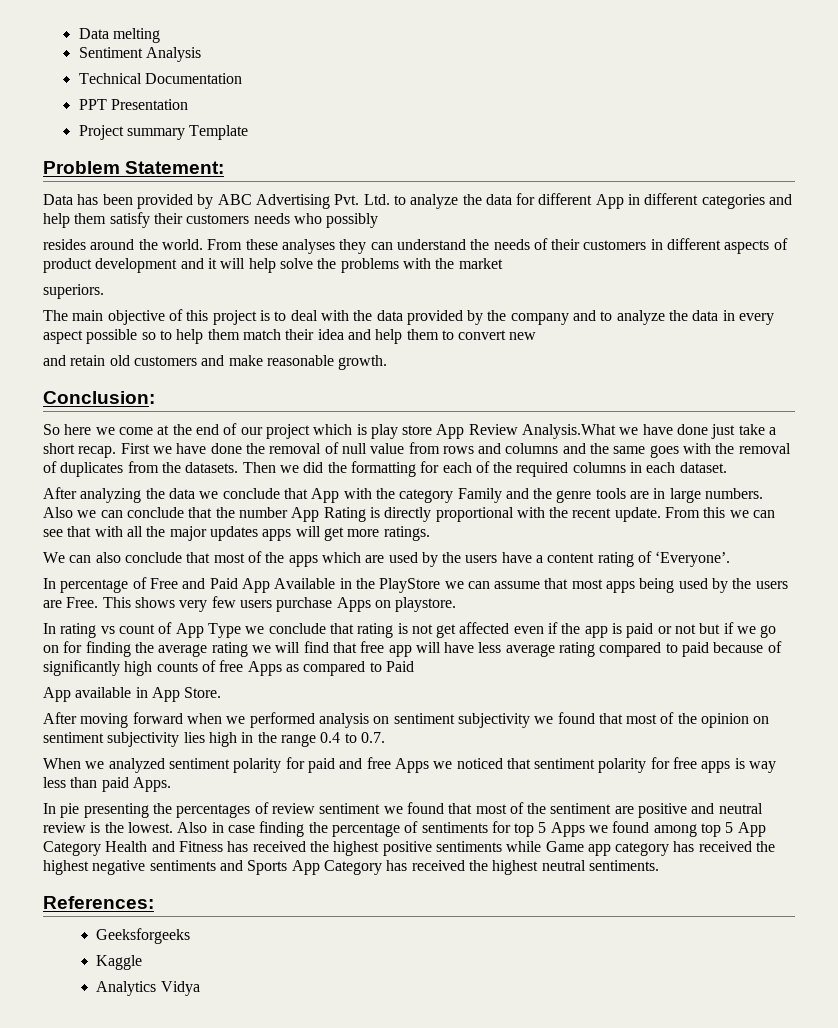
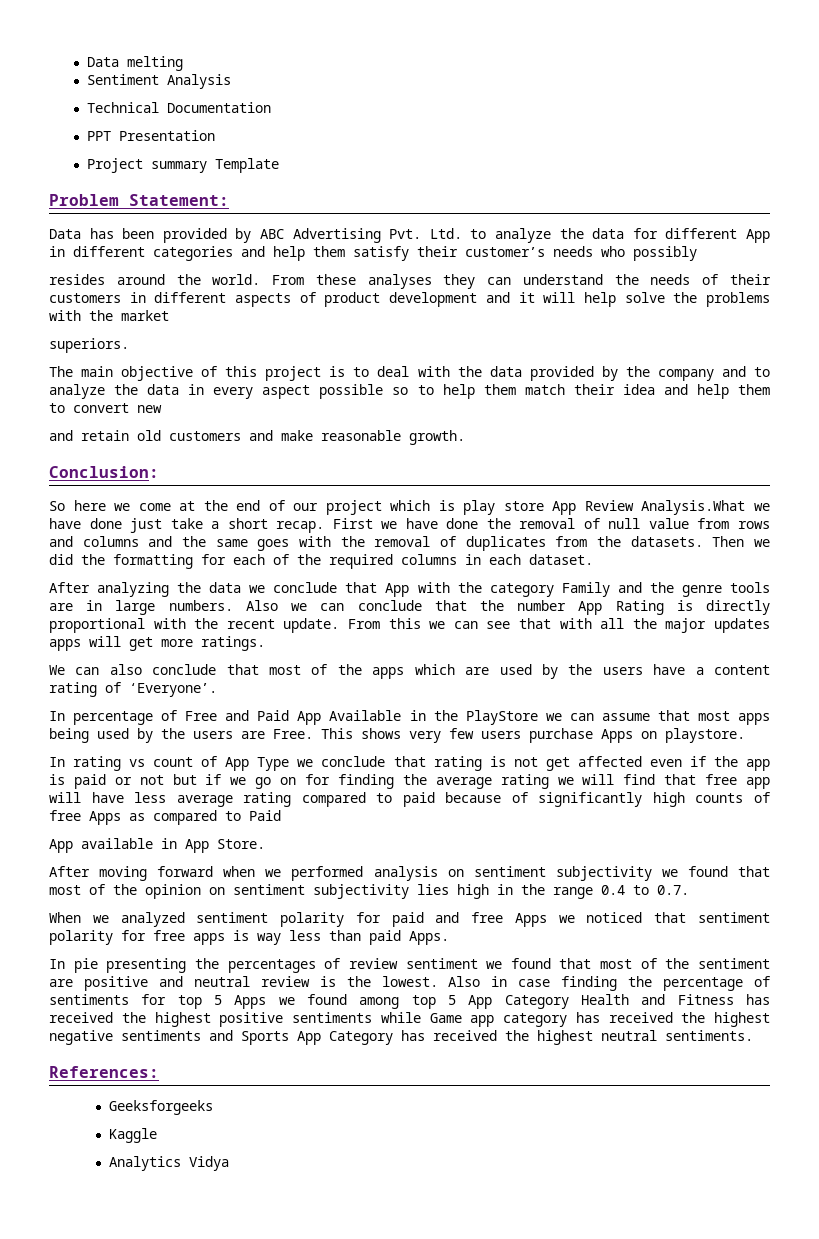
[186,214,250,224] customers -> [465,247,545,257] customer’s

